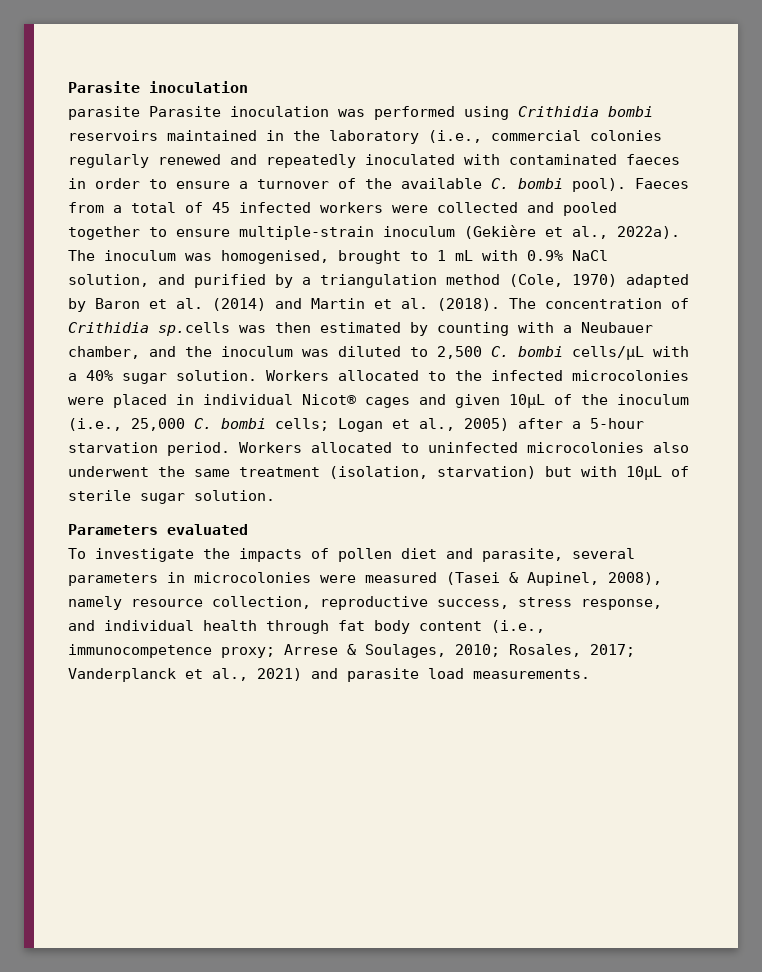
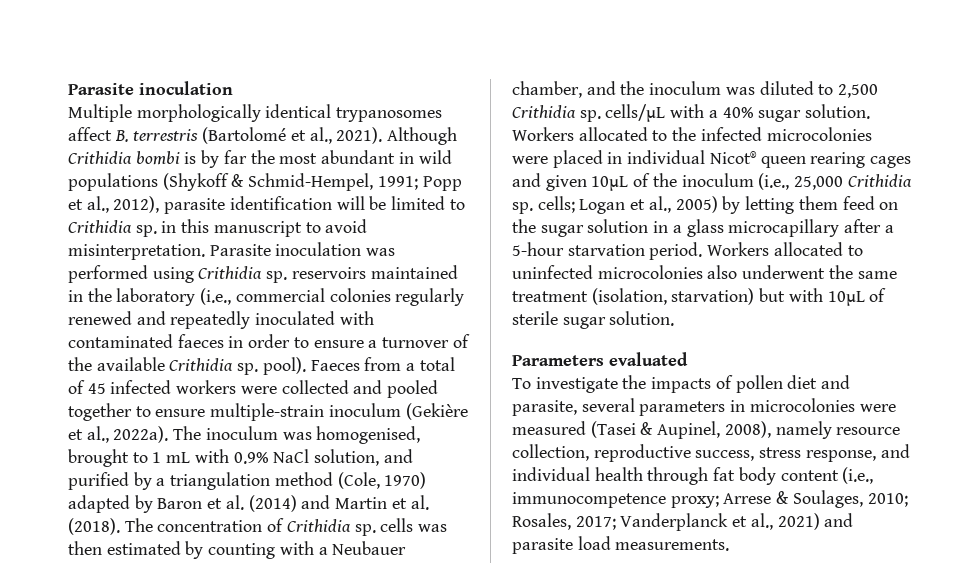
[68,106,140,120] parasite -> [68,104,443,122] [68,127,458,145] [68,150,452,168] [68,173,462,191] [68,196,465,214] [68,219,368,237] [68,244,205,260] Multiple morphologically identical trypanosomes affect B. terrestris (Bartolomé et al., 2021). Although Crithidia bombi is by far the most abundant in wild populations (Shykoff & Schmid-Hempel, 1991; Popp et al., 2012), parasite identification will be limited to Crithidia sp. in this manuscript to avoid misinterpretation.
[608,106,653,117] bombi -> [266,271,288,283] sp.
[491,178,563,189] C. bombi -> [169,358,259,375] Crithidia sp.
[158,322,230,336] sp.cells -> [354,518,414,536] sp. cells
[491,346,563,357] C. bombi -> [512,105,601,122] Crithidia sp.
(357, 399) none -> [760,152,866,168] queen rearing
[194,418,266,429] C. bombi -> [847,174,912,187] [512,202,533,214] Crithidia sp.
(509, 424) none -> [722,196,899,214] [512,219,840,237] by letting them feed on the sugar solution in a glass microcapillary

